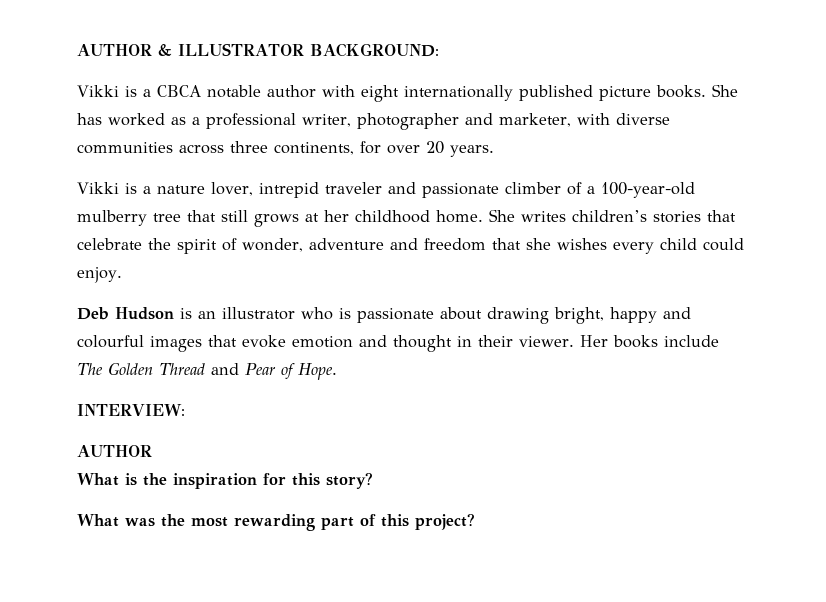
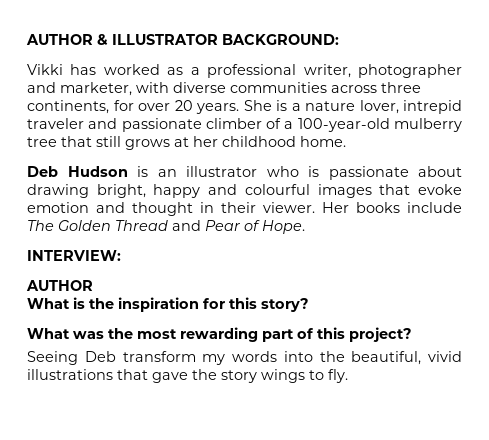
[124,84,738,102] is a CBCA notable author with eight internationally published picture books. She -> (63, 69) none
[77,182,119,194] // Vikki -> [243,100,272,111] She
[489,209,736,223] [77,238,744,254] [77,267,122,283] She writes children’s stories that celebrate the spirit of wonder, adventure and freedom that she wishes every child could enjoy. -> (346, 141) none
(475, 521) none -> [27,351,462,365] [27,369,348,383] // Seeing Deb transform my words into the beautiful, vivid illustrations that gave the story wings to fly.

